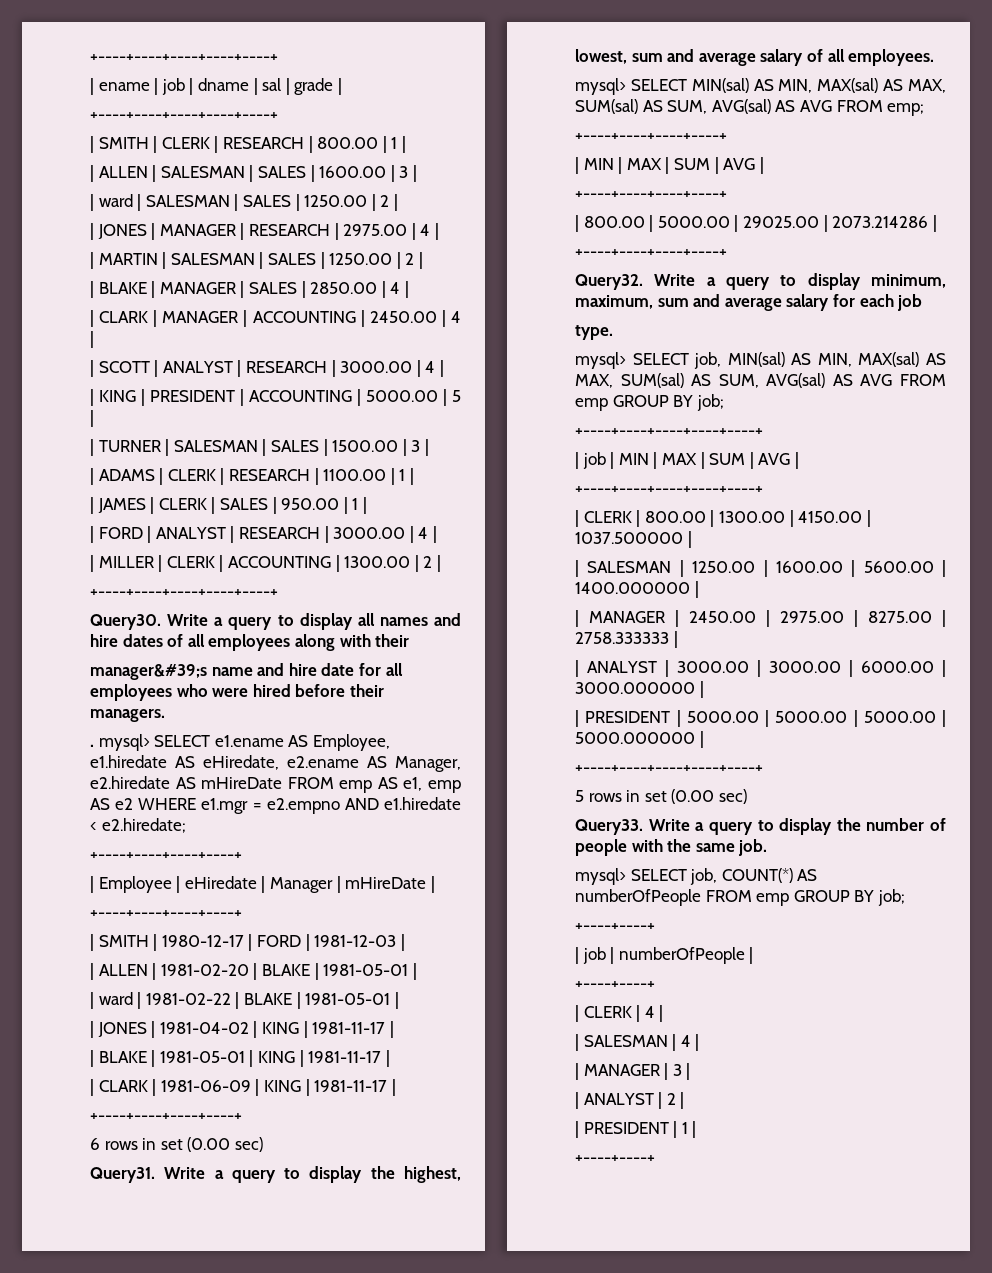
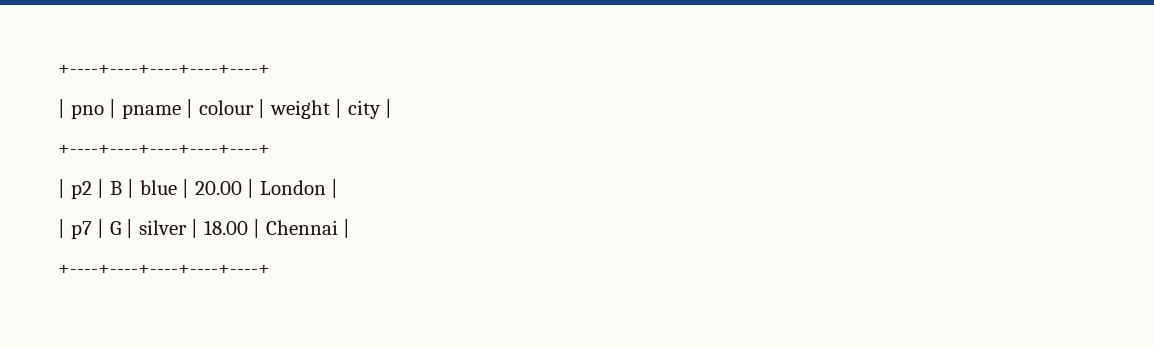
[90,54,278,62] [90,78,342,95] [90,112,278,120] [90,136,406,153] [90,165,417,182] [90,194,398,211] [90,223,439,240] [90,252,423,269] [90,281,409,298] [90,310,461,327] [90,331,94,348] [90,360,444,377] [90,389,461,406] [90,410,94,427] [90,439,429,456] [90,468,414,485] [90,497,367,514] [90,526,437,543] [90,555,441,572] [90,589,278,597] [90,613,461,630] [90,634,410,651] [90,663,403,680] [90,684,384,701] [90,709,165,722] [90,734,390,751] [90,755,461,772] [90,776,461,793] [90,797,461,814] [90,818,186,833] [90,852,242,860] [90,876,435,893] [90,910,242,918] [90,934,405,951] [90,963,417,980] [90,992,399,1009] [90,1021,394,1038] [90,1050,390,1067] [90,1079,396,1096] [90,1113,242,1121] [90,1137,263,1152] [90,1166,461,1183] [575,49,935,66] [575,78,946,95] [575,99,925,116] [575,133,727,141] [575,157,764,174] [575,191,727,199] [575,215,937,232] [575,249,727,257] [575,273,946,290] [575,294,923,311] [575,325,613,340] [575,352,946,369] [575,373,946,388] [575,394,724,411] [575,428,763,436] [575,452,799,469] [575,486,763,494] [575,510,871,527] [575,531,692,548] [575,560,946,577] [575,581,699,598] [575,610,946,627] [575,631,678,648] [575,660,946,677] [575,681,704,698] [575,710,946,727] [575,731,704,748] [575,765,763,773] [575,789,747,804] [575,818,946,835] [575,839,768,856] [575,868,818,885] [575,889,905,906] [575,923,655,931] [575,947,754,964] [575,981,655,989] [575,1005,664,1022] [575,1034,700,1051] [575,1063,691,1080] [575,1092,685,1109] [575,1121,697,1138] [575,1155,655,1163] +----+----+----+----+----+ // | ename | job | dname | sal | grade | // +----+----+----+----+----+ // | SMITH | CLERK | RESEARCH | 800.00 | 1 | // | ALLEN | SALESMAN | SALES | 1600.00 | 3 | // | ward | SALESMAN | SALES | 1250.00 | 2 | // | JONES | MANAGER | RESEARCH | 2975.00 | 4 | // | MARTIN | SALESMAN | SALES | 1250.00 | 2 | // | BLAKE | MANAGER | SALES | 2850.00 | 4 | // | CLARK | MANAGER | ACCOUNTING | 2450.00 | 4 | // | SCOTT | ANALYST | RESEARCH | 3000.00 | 4 | // | KING | PRESIDENT | ACCOUNTING | 5000.00 | 5 | // | TURNER | SALESMAN | SALES | 1500.00 | 3 | // | ADAMS | CLERK | RESEARCH | 1100.00 | 1 | // | JAMES | CLERK | SALES | 950.00 | 1 | // | FORD | ANALYST | RESEARCH | 3000.00 | 4 | // | MILLER | CLERK | ACCOUNTING | 1300.00 | 2 | // +----+----+----+----+----+ // Query30. Write a query to display all names and hire dates of all employees along with their // manager&#39;s name and hire date for all employees who were hired before their managers. // . mysql> SELECT e1.ename AS Employee, e1.hiredate AS eHiredate, e2.ename AS Manager, e2.hiredate AS mHireDate FROM emp AS e1, emp AS e2 WHERE e1.mgr = e2.empno AND e1.hiredate < e2.hiredate; // +----+----+----+----+ // | Employee | eHiredate | Manager | mHireDate | // +----+----+----+----+ // | SMITH | 1980-12-17 | FORD | 1981-12-03 | // | ALLEN | 1981-02-20 | BLAKE | 1981-05-01 | // | ward | 1981-02-22 | BLAKE | 1981-05-01 | // | JONES | 1981-04-02 | KING | 1981-11-17 | // | BLAKE | 1981-05-01 | KING | 1981-11-17 | // | CLARK | 1981-06-09 | KING | 1981-11-17 | // +----+----+----+----+ // 6 rows in set (0.00 sec) // Query31. Write a query to display the highest, lowest, sum and average salary of all employees. // mysql> SELECT MIN(sal) AS MIN, MAX(sal) AS MAX, SUM(sal) AS SUM, AVG(sal) AS AVG FROM emp; // +----+----+----+----+ // | MIN | MAX | SUM | AVG | // +----+----+----+----+ // | 800.00 | 5000.00 | 29025.00 | 2073.214286 | // +----+----+----+----+ // Query32. Write a query to display minimum, maximum, sum and average salary for each job // type. // mysql> SELECT job, MIN(sal) AS MIN, MAX(sal) AS MAX, SUM(sal) AS SUM, AVG(sal) AS AVG FROM emp GROUP BY job; // +----+----+----+----+----+ // | job | MIN | MAX | SUM | AVG | // +----+----+----+----+----+ // | CLERK | 800.00 | 1300.00 | 4150.00 | 1037.500000 | // | SALESMAN | 1250.00 | 1600.00 | 5600.00 | 1400.000000 | // | MANAGER | 2450.00 | 2975.00 | 8275.00 | 2758.333333 | // | ANALYST | 3000.00 | 3000.00 | 6000.00 | 3000.000000 | // | PRESIDENT | 5000.00 | 5000.00 | 5000.00 | 5000.000000 | // +----+----+----+----+----+ // 5 rows in set (0.00 sec) // Query33. Write a query to display the number of people with the same job. // mysql> SELECT job, COUNT(*) AS numberOfPeople FROM emp GROUP BY job; // +----+----+ // | job | numberOfPeople | // +----+----+ // | CLERK | 4 | // | SALESMAN | 4 | // | MANAGER | 3 | // | ANALYST | 2 | // | PRESIDENT | 1 | // +----+----+ -> [58,65,270,75] [58,99,393,119] [58,145,270,155] [58,179,339,199] [58,219,351,239] [58,265,270,275] +----+----+----+----+----+ // | pno | pname | colour | weight | city | // +----+----+----+----+----+ // | p2 | B | blue | 20.00 | London | // | p7 | G | silver | 18.00 | Chennai | // +----+----+----+----+----+

